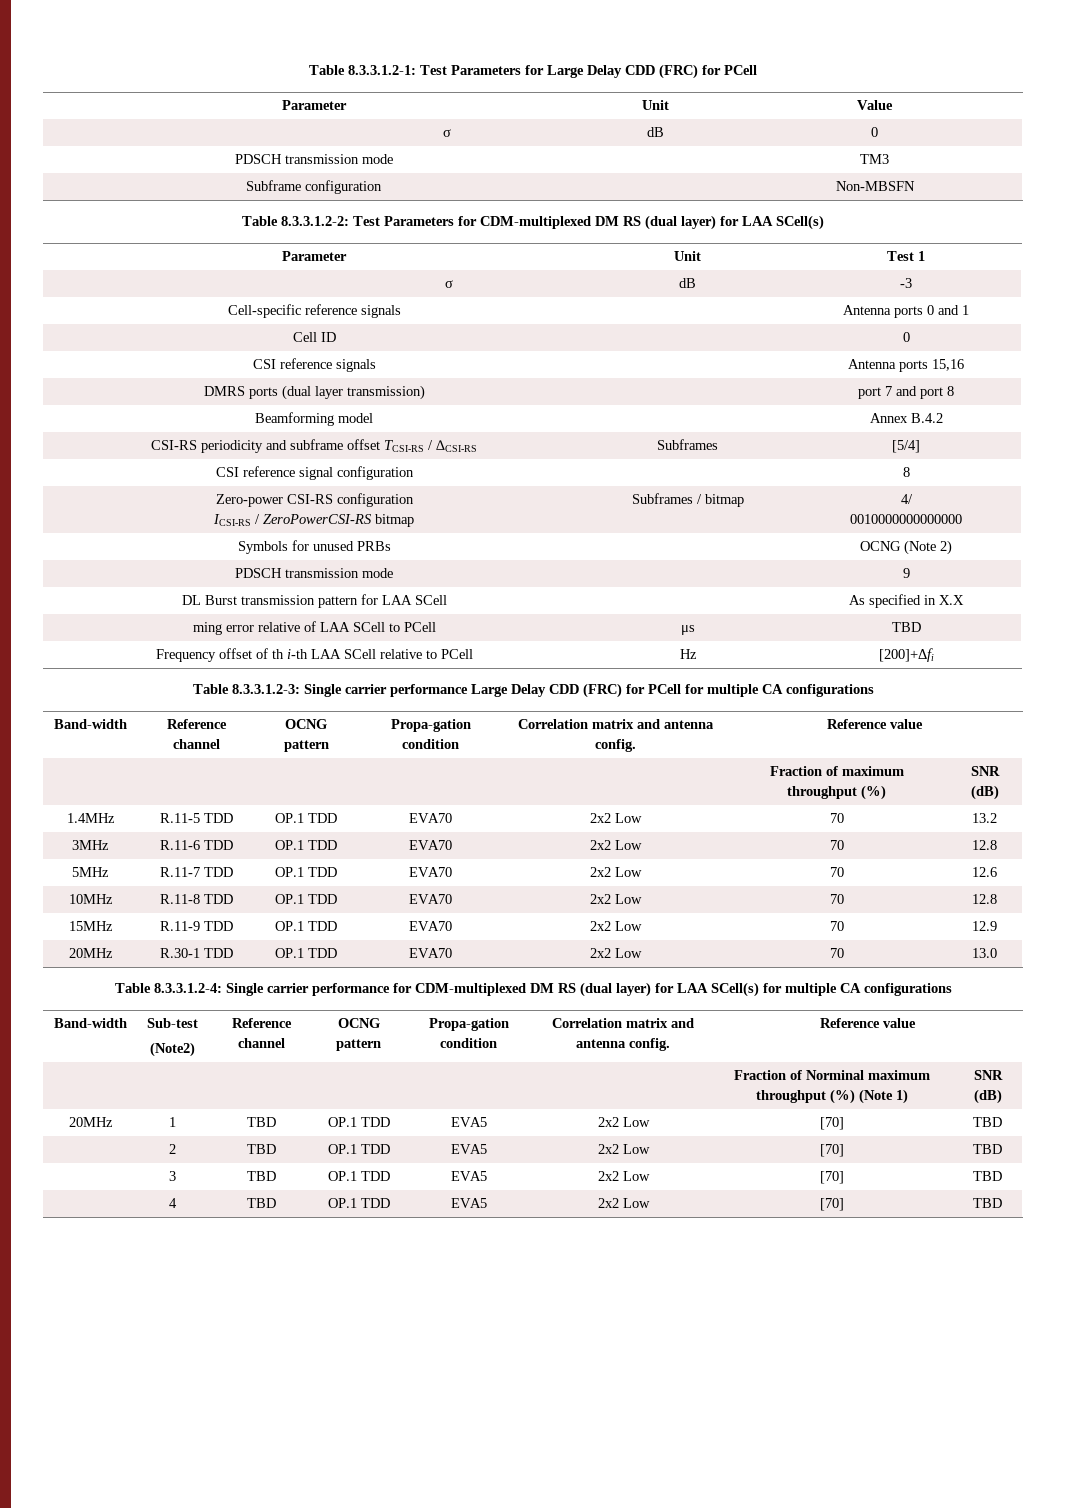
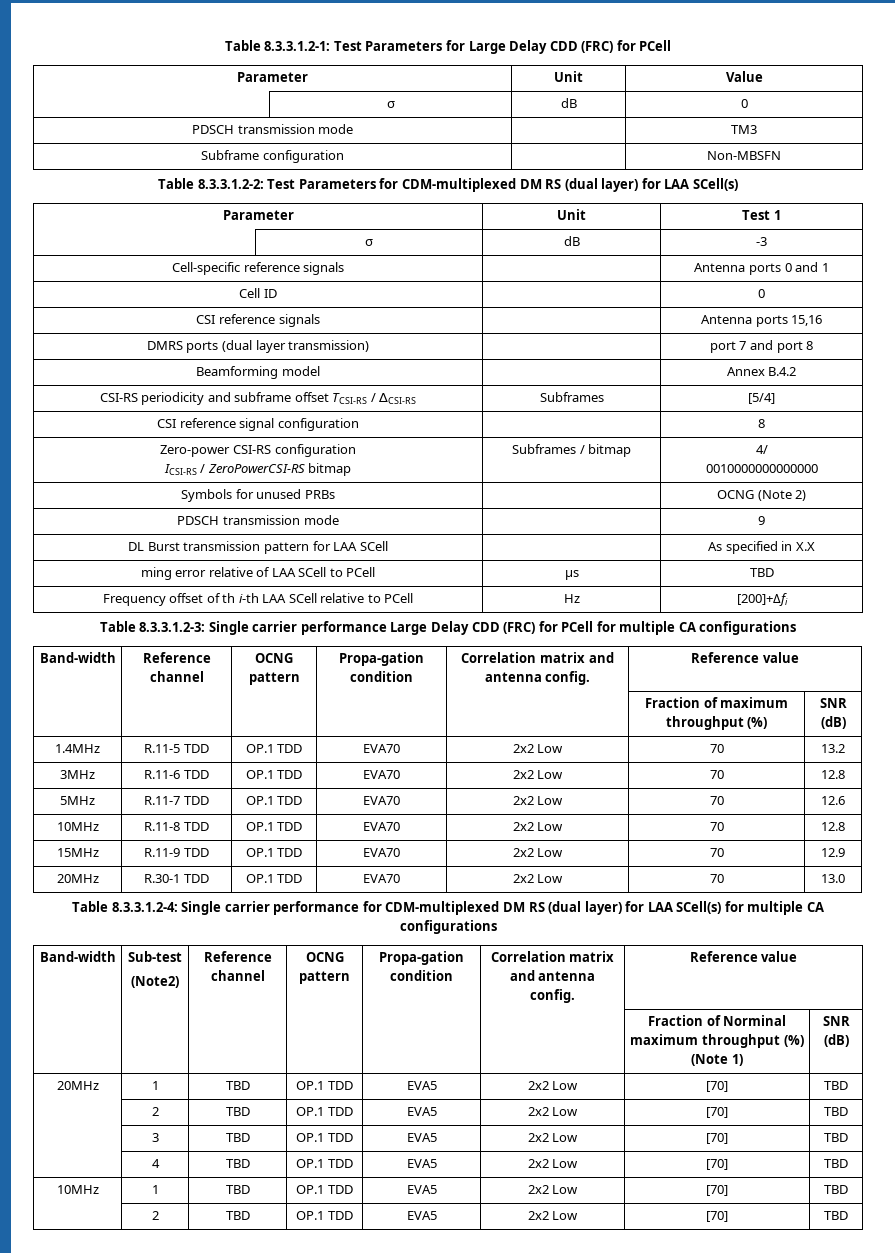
(1002, 1203) none -> [56,1185,99,1194] [151,1185,159,1194] [225,1185,250,1194] [296,1185,353,1194] [406,1185,437,1194] [527,1185,579,1194] [706,1185,728,1196] [824,1185,848,1194] [151,1211,159,1220] [225,1211,250,1220] [296,1211,353,1220] [406,1211,437,1220] [527,1211,579,1220] [706,1211,728,1222] [824,1211,848,1220] // 10MHz | 1 | TBD | OP.1 TDD | EVA5 | 2x2 Low | [70] | TBD // | 2 | TBD | OP.1 TDD | EVA5 | 2x2 Low | [70] | TBD

